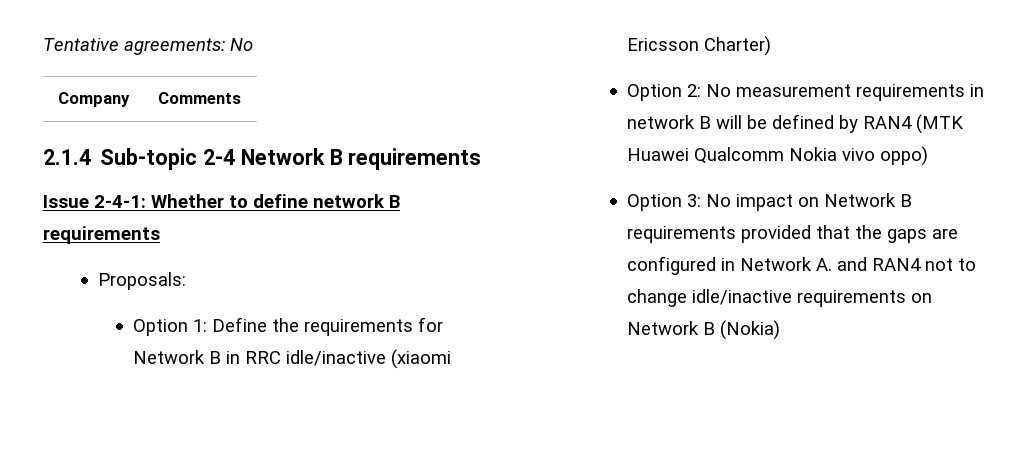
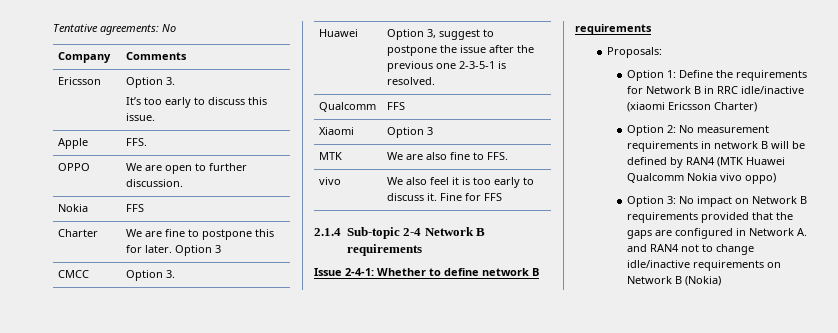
(241, 98) none -> [58,77,102,85] [126,77,176,88] [126,97,268,108] [126,113,156,121] [58,138,89,149] [126,138,148,146] [58,163,91,171] [126,163,248,174] [126,179,184,187] [58,204,89,212] [126,204,145,212] [58,229,99,237] [126,229,275,240] [126,245,222,256] [58,270,90,278] [126,270,176,281] [319,29,359,37] [387,29,495,40] [387,45,535,56] [387,61,507,72] [387,77,436,85] [319,102,377,112] [387,102,406,110] [319,127,355,135] [387,127,434,138] [319,152,343,160] [387,152,509,160] [319,177,342,185] [387,177,535,188] [387,193,503,201] // Ericsson | Option 3. // It’s too early to discuss this issue. // Apple | FFS. // OPPO | We are open to further discussion. // Nokia | FFS // Charter | We are fine to postpone this for later. Option 3 // CMCC | Option 3. // Huawei | Option 3, suggest to postpone the issue after the previous one 2-3-5-1 is resolved. // Qualcomm | FFS // Xiaomi | Option 3 // MTK | We are also fine to FFS. // vivo | We also feel it is too early to discuss it. Fine for FFS

